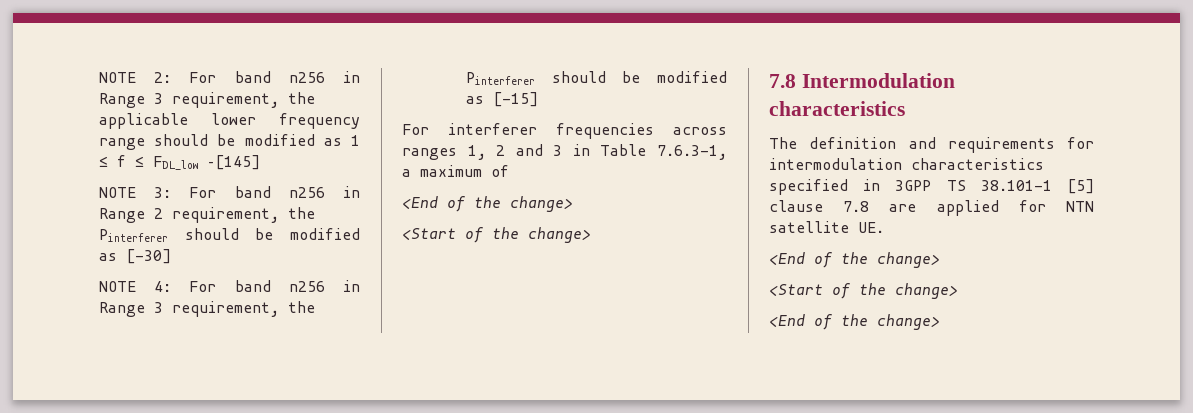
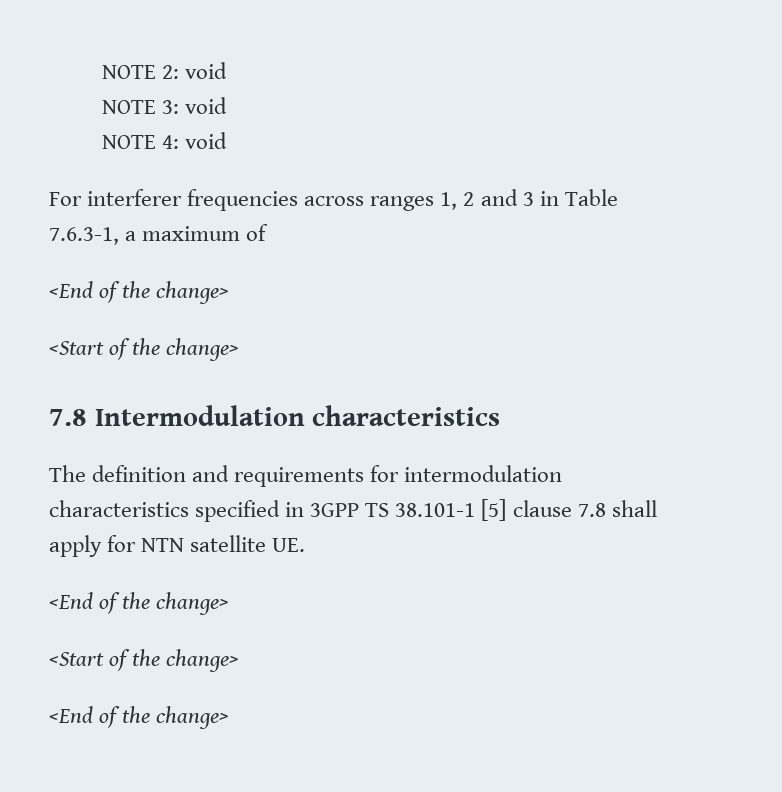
[189,71,360,83] [98,92,315,108] [98,113,360,129] [98,134,360,150] [98,155,260,170] [98,186,360,198] [98,207,315,223] [98,228,360,242] [98,249,171,264] [98,280,360,292] [98,301,315,317] [465,71,727,85] [465,92,538,107] For band n256 in Range 3 requirement, the applicable lower frequency range should be modified as 1 ≤ f ≤ FDL_low –[145] // NOTE 3: For band n256 in Range 2 requirement, the Pinterferer should be modified as [-30] // NOTE 4: For band n256 in Range 3 requirement, the Pinterferer should be modified as [-15] -> [185,62,228,79] [102,97,228,114] [102,132,228,149] void // NOTE 3: void // NOTE 4: void
[889,200,999,216] are applied -> [611,500,657,517] [49,535,102,557] shall apply

